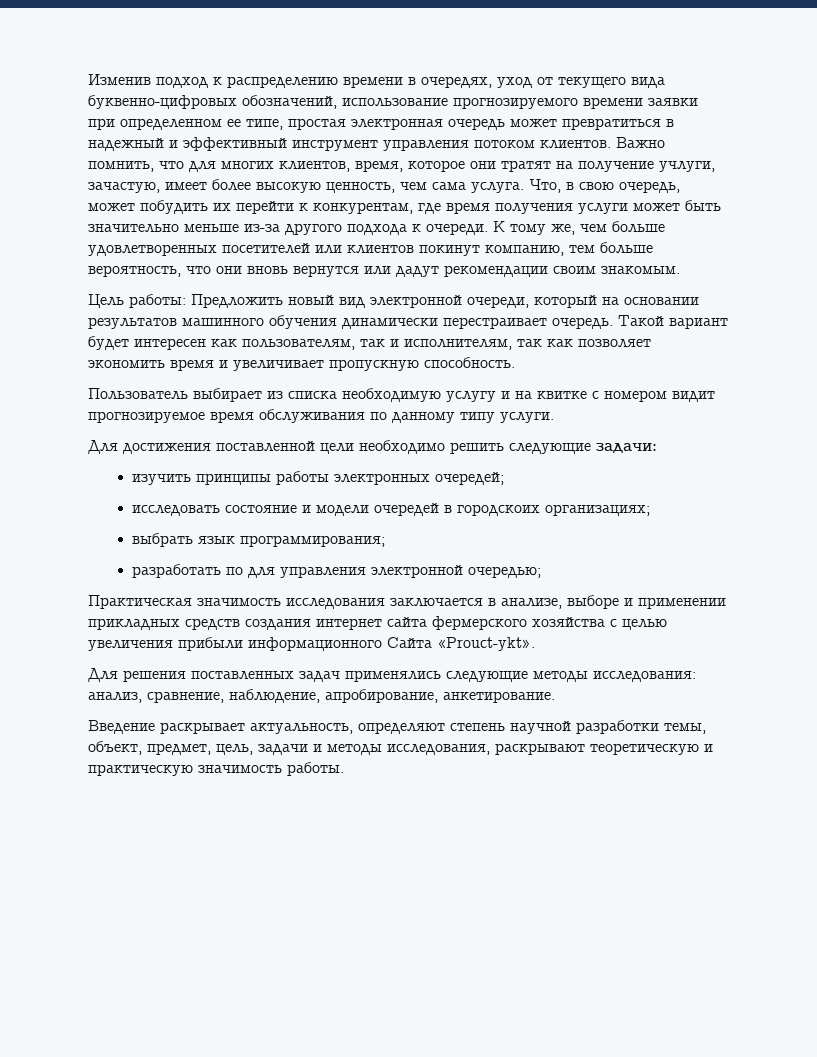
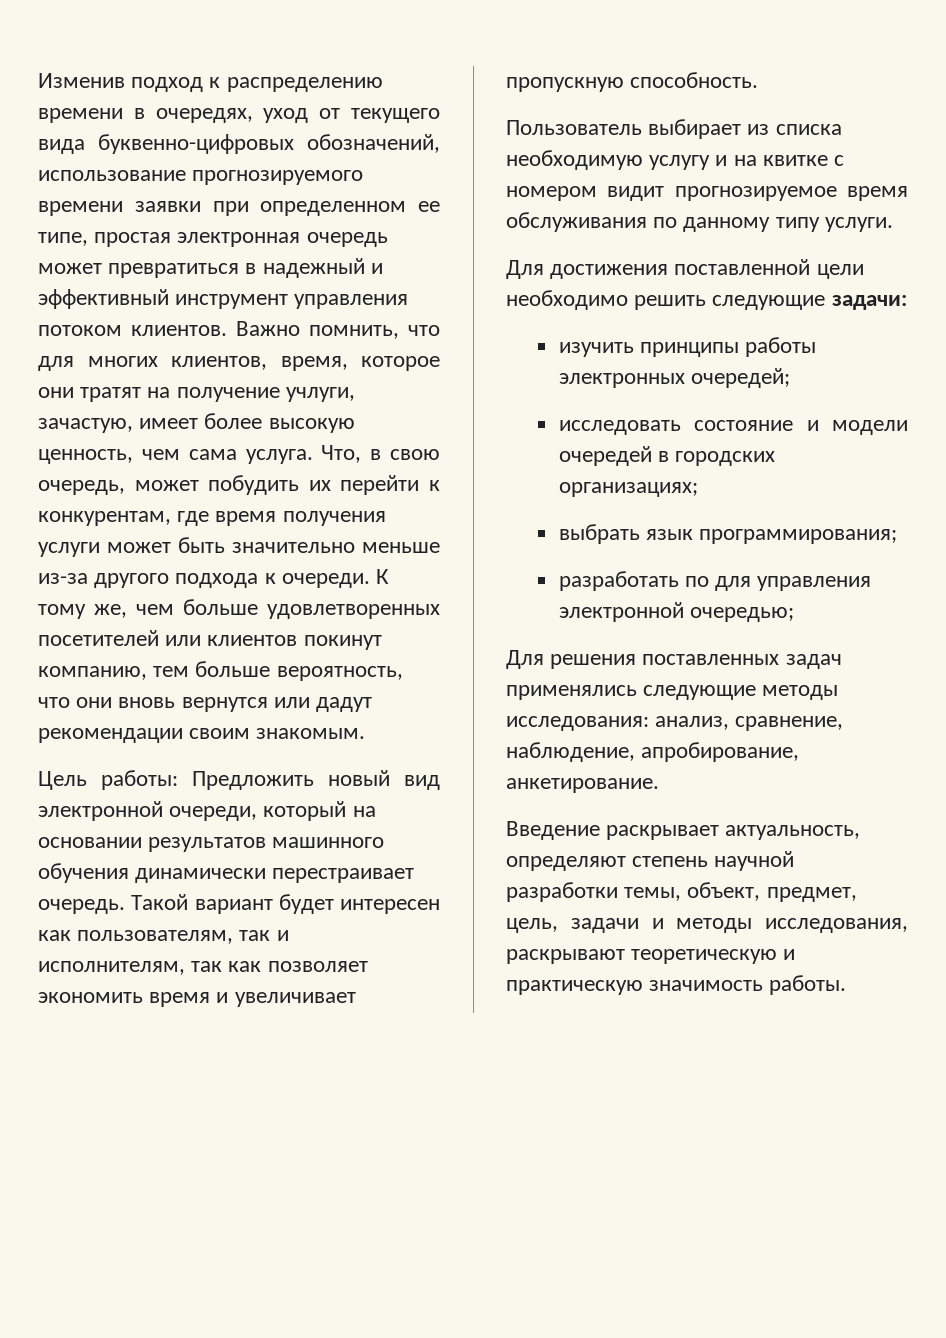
[456,504,540,516] городскоих -> [675,451,776,466] городских
[88,595,726,609] [88,616,667,630] [88,637,535,651] // Практическая значимость исследования заключается в анализе, выборе и применении прикладных средств создания интернет сайта фермерского хозяйства с целью увеличения прибыли информационного Сайта «Prouct-ykt». -> (794, 614) none

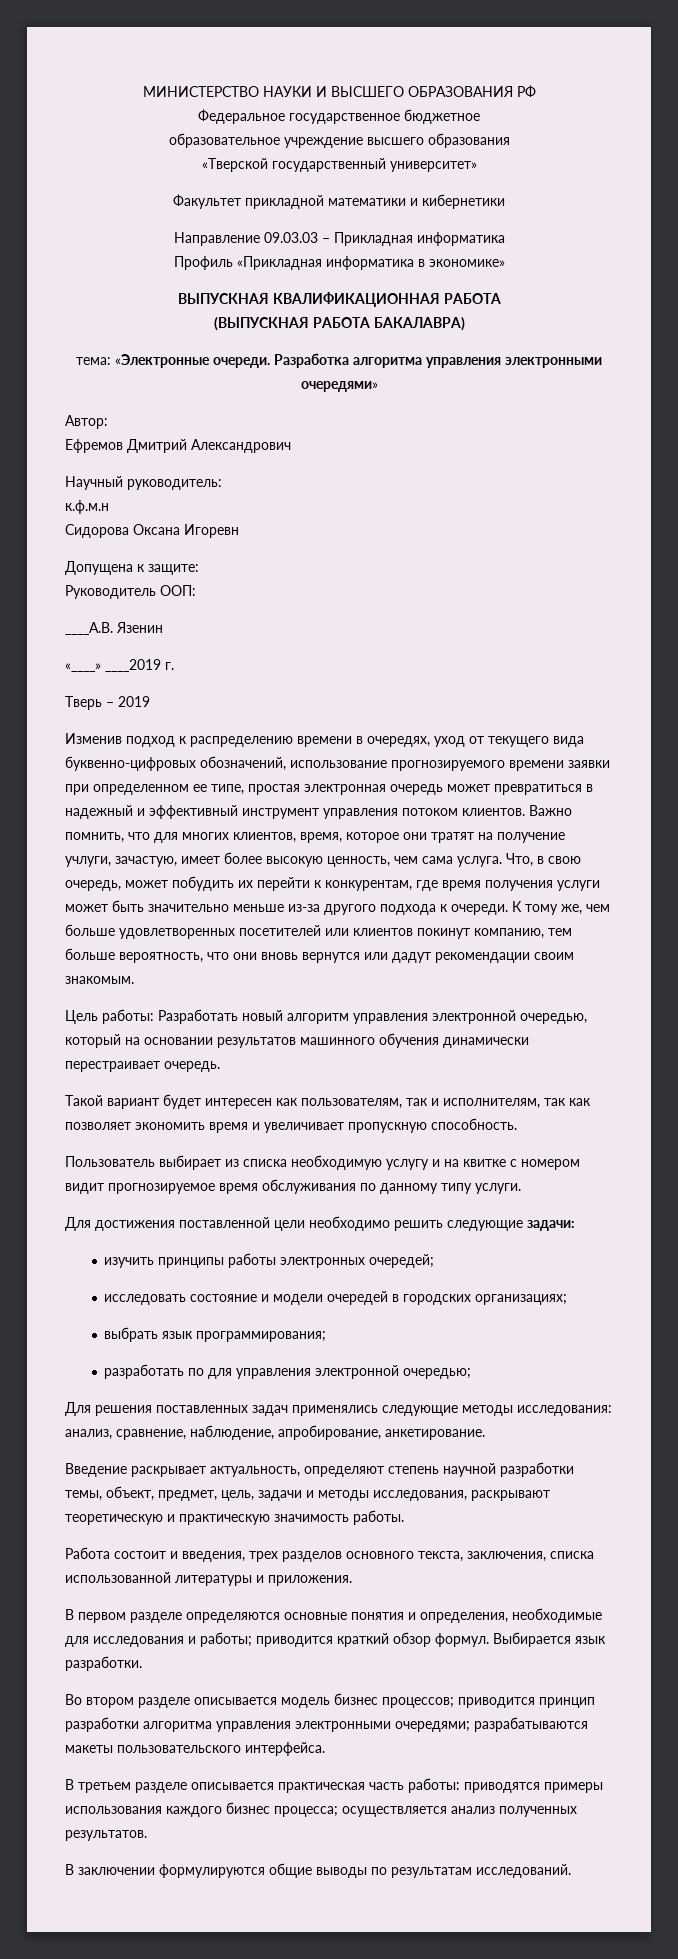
(38, 80) none -> [142,85,536,97] [198,109,480,124] [168,133,510,148] [201,158,477,172] [173,194,505,209] [173,232,505,246] [173,256,505,270] [177,292,501,307] [213,317,465,331] [76,353,602,368] [300,381,378,392] [65,415,108,429] [65,439,291,453] [65,476,222,490] [65,500,109,514] [65,524,239,538] [65,561,199,575] [65,585,196,599] [65,622,163,635] [65,659,174,672] [65,696,150,710] МИНИСТЕРСТВО НАУКИ И ВЫСШЕГО ОБРАЗОВАНИЯ РФ // Федеральное государственное бюджетное // образовательное учреждение высшего образования // «Тверской государственный университет» // Факультет прикладной математики и кибернетики // Направление 09.03.03 – Прикладная информатика // Профиль «Прикладная информатика в экономике» // ВЫПУСКНАЯ КВАЛИФИКАЦИОННАЯ РАБОТА // (ВЫПУСКНАЯ РАБОТА БАКАЛАВРА) // тема: «Электронные очереди. Разработка алгоритма управления электронными очередями» // Автор: // Ефремов Дмитрий Александрович // Научный руководитель: // к.ф.м.н // Сидорова Оксана Игоревн // Допущена к защите: // Руководитель ООП: // ____А.В. Язенин // «____» ____2019 г. // Тверь – 2019 //
[192,770,440,790] [38,801,258,821] Предложить новый вид электронной очереди, -> [158,1009,587,1024] Разработать новый алгоритм управления электронной очередью,
(125, 906) none -> (220, 1066) //
(847, 985) none -> [65,1547,594,1562] [65,1572,352,1586] [65,1608,602,1623] [65,1632,606,1647] [65,1656,142,1671] [65,1693,595,1708] [65,1717,588,1732] [65,1742,325,1756] [65,1778,603,1793] [65,1802,577,1817] [65,1830,147,1841] [65,1863,571,1878] // Работа состоит и введения, трех разделов основного текста, заключения, списка использованной литературы и приложения. // В первом разделе определяются основные понятия и определения, необходимые для исследования и работы; приводится краткий обзор формул. Выбирается язык разработки. // Во втором разделе описывается модель бизнес процессов; приводится принцип разработки алгоритма управления электронными очередями; разрабатываются макеты пользовательского интерфейса. // В третьем разделе описывается практическая часть работы: приводятся примеры использования каждого бизнес процесса; осуществляется анализ полученных результатов. // В заключении формулируются общие выводы по результатам исследований.

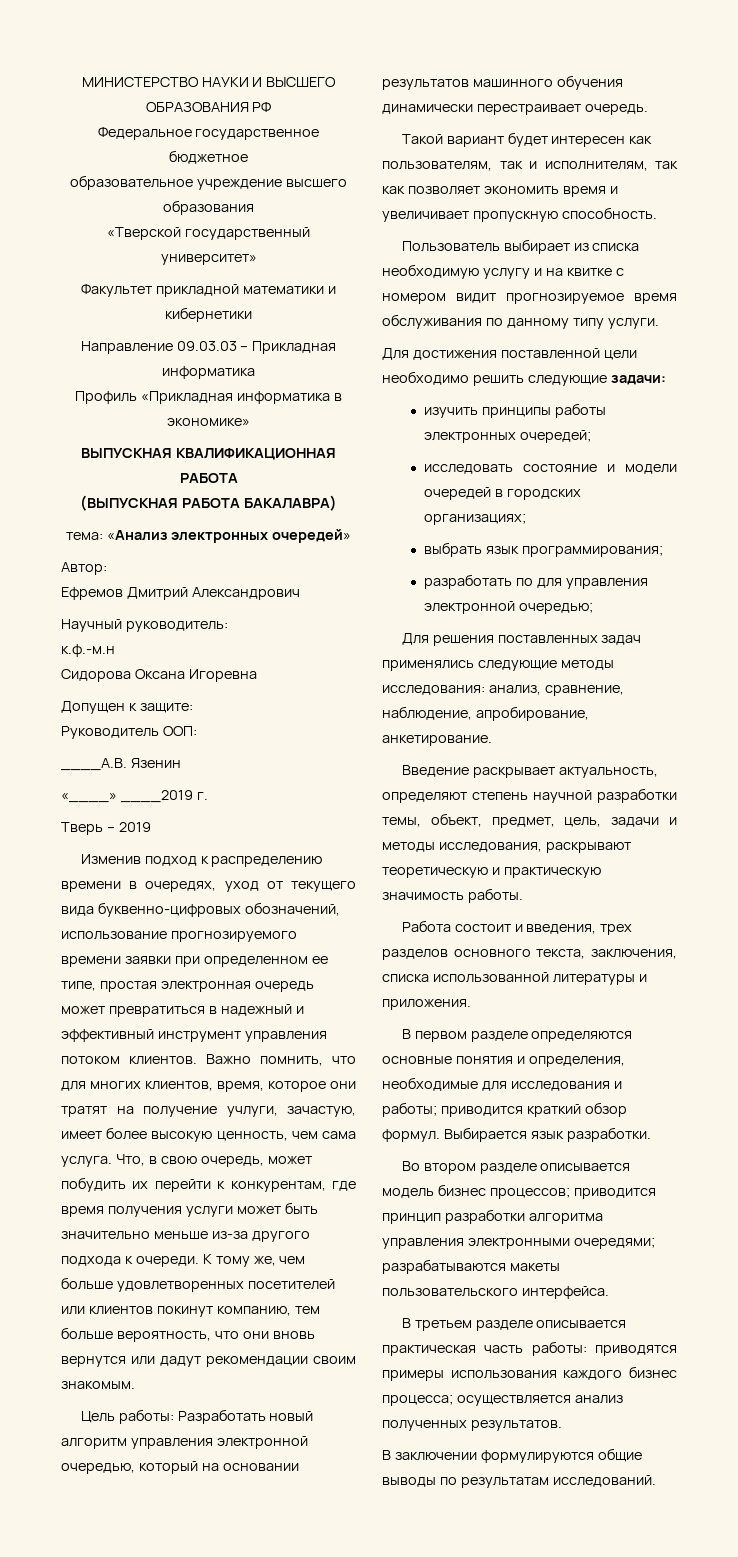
[115,353,602,368] [300,381,378,392] «Электронные очереди. Разработка алгоритма управления электронными очередями» -> [106,529,352,543] «Анализ электронных очередей»
[65,500,109,514] к.ф.м.н -> [61,644,115,657] к.ф.-м.н
[184,524,239,538] [65,561,133,575] Игоревн // Допущена -> [188,669,257,682] [61,701,125,714] Игоревна // Допущен

